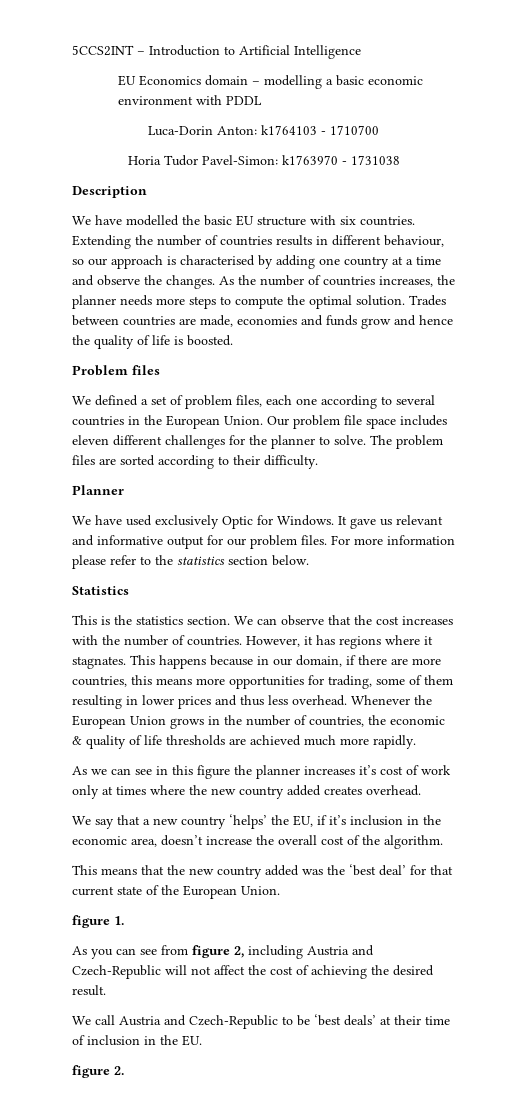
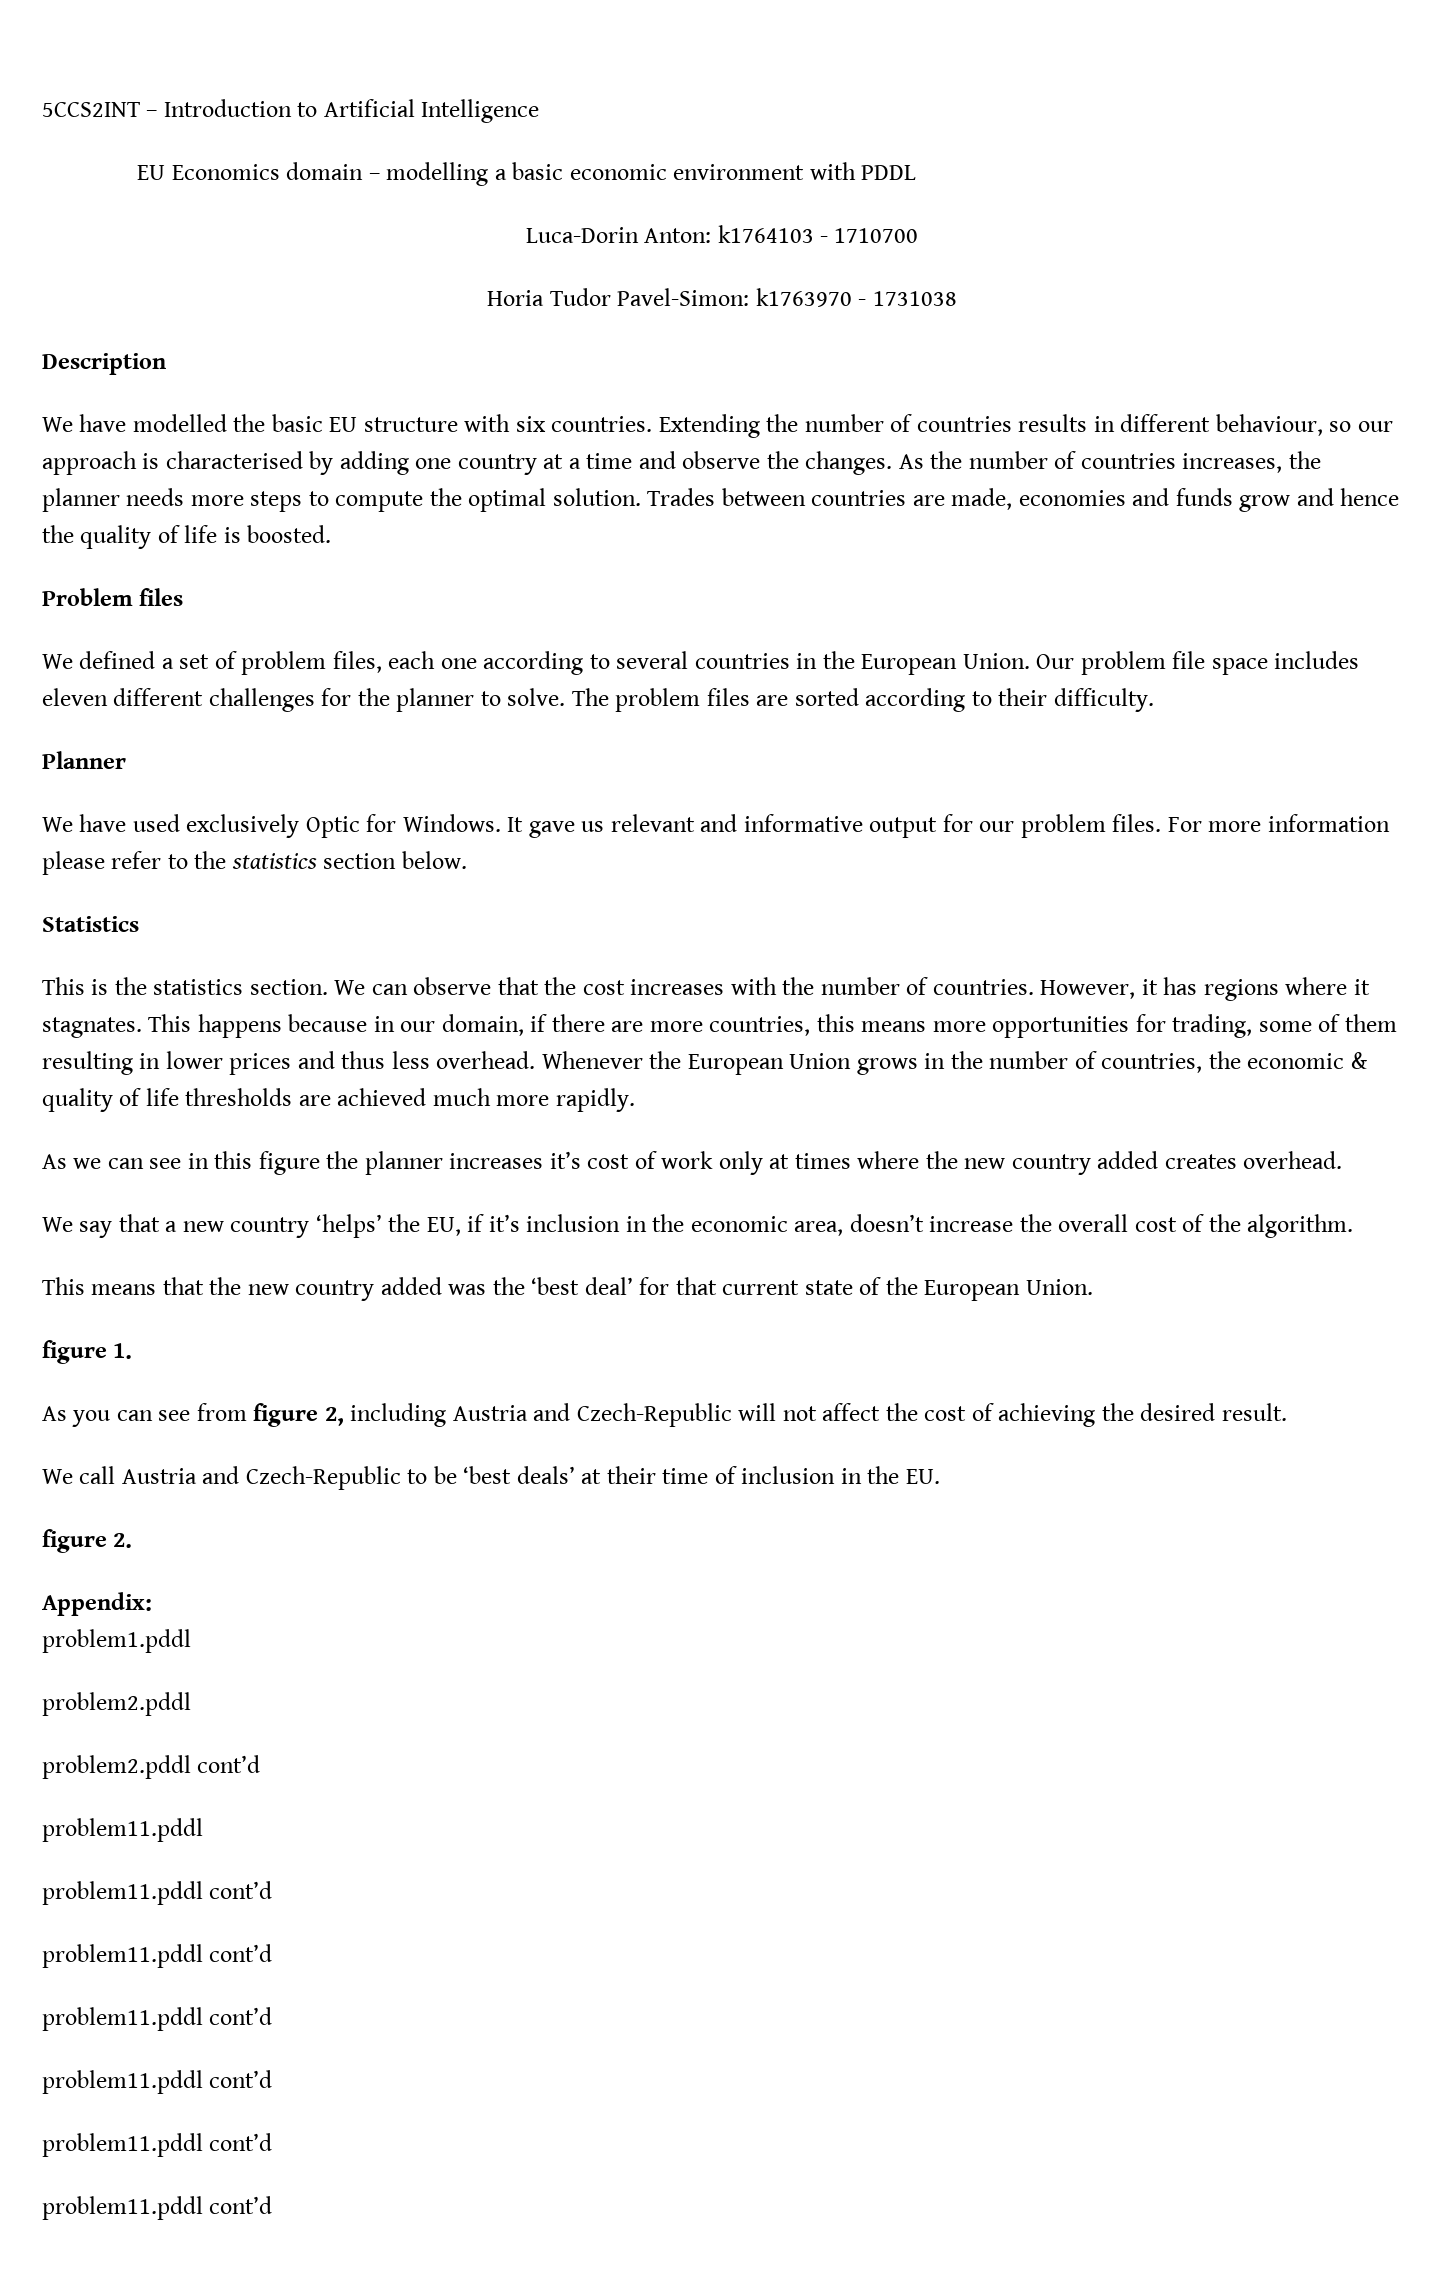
(124, 1070) none -> [42,1592,152,1616] [42,1629,191,1653] [42,1692,191,1716] [42,1755,261,1779] [42,1818,203,1842] [42,1881,273,1905] [42,1944,273,1968] [42,2007,273,2031] [42,2070,273,2094] [42,2133,273,2157] [42,2196,273,2220] // Appendix: // problem1.pddl // problem2.pddl // problem2.pddl cont’d // problem11.pddl // problem11.pddl cont’d // problem11.pddl cont’d // problem11.pddl cont’d // problem11.pddl cont’d // problem11.pddl cont’d // problem11.pddl cont’d

